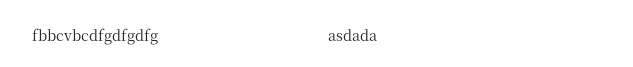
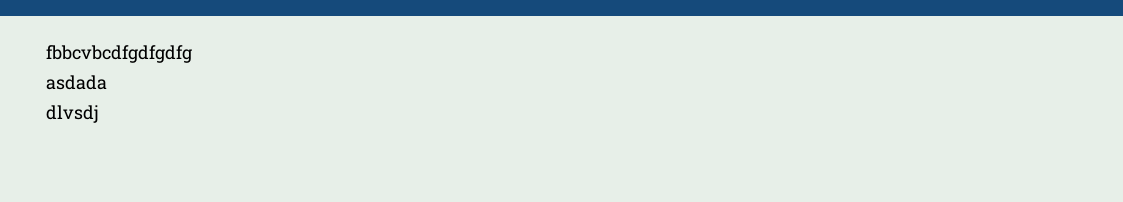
(377, 35) none -> [46,105,99,123] // dlvsdj

